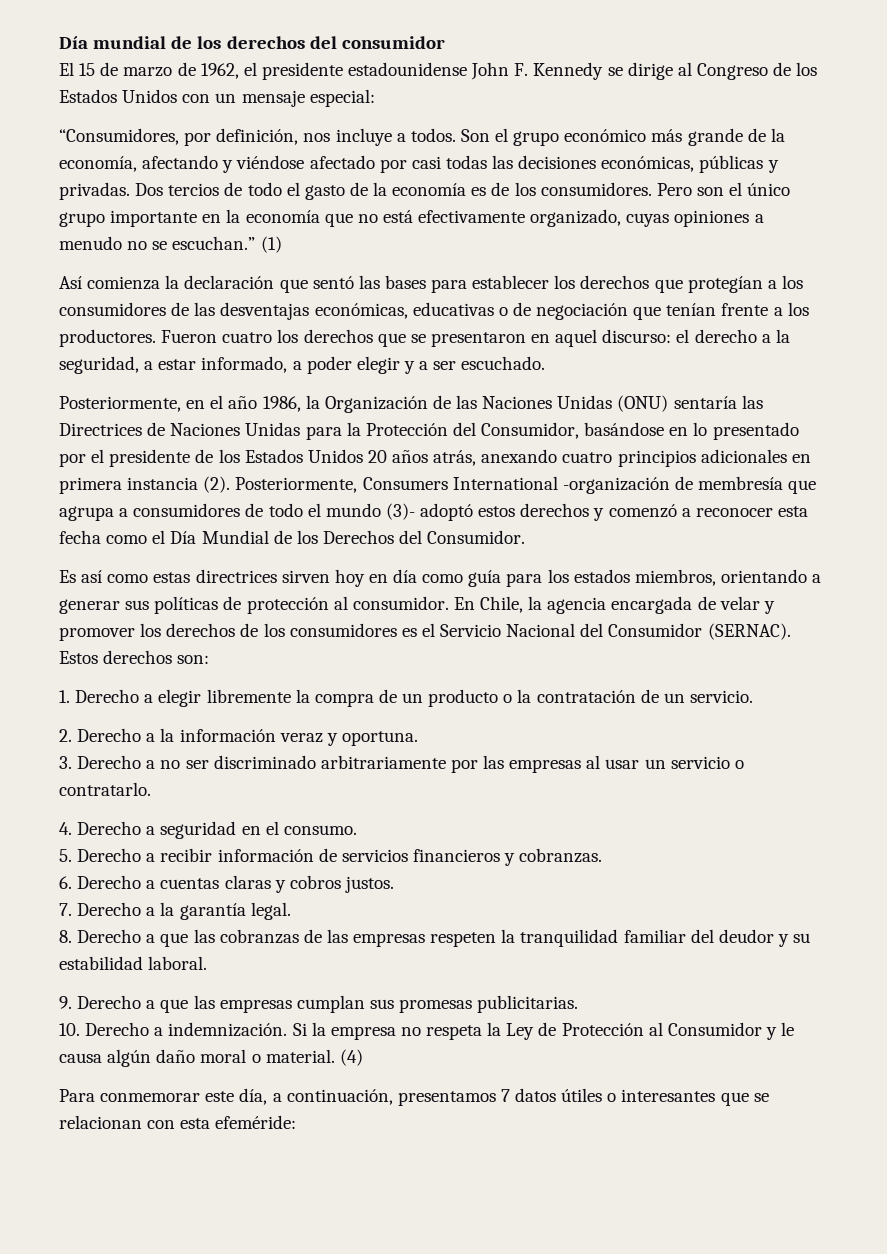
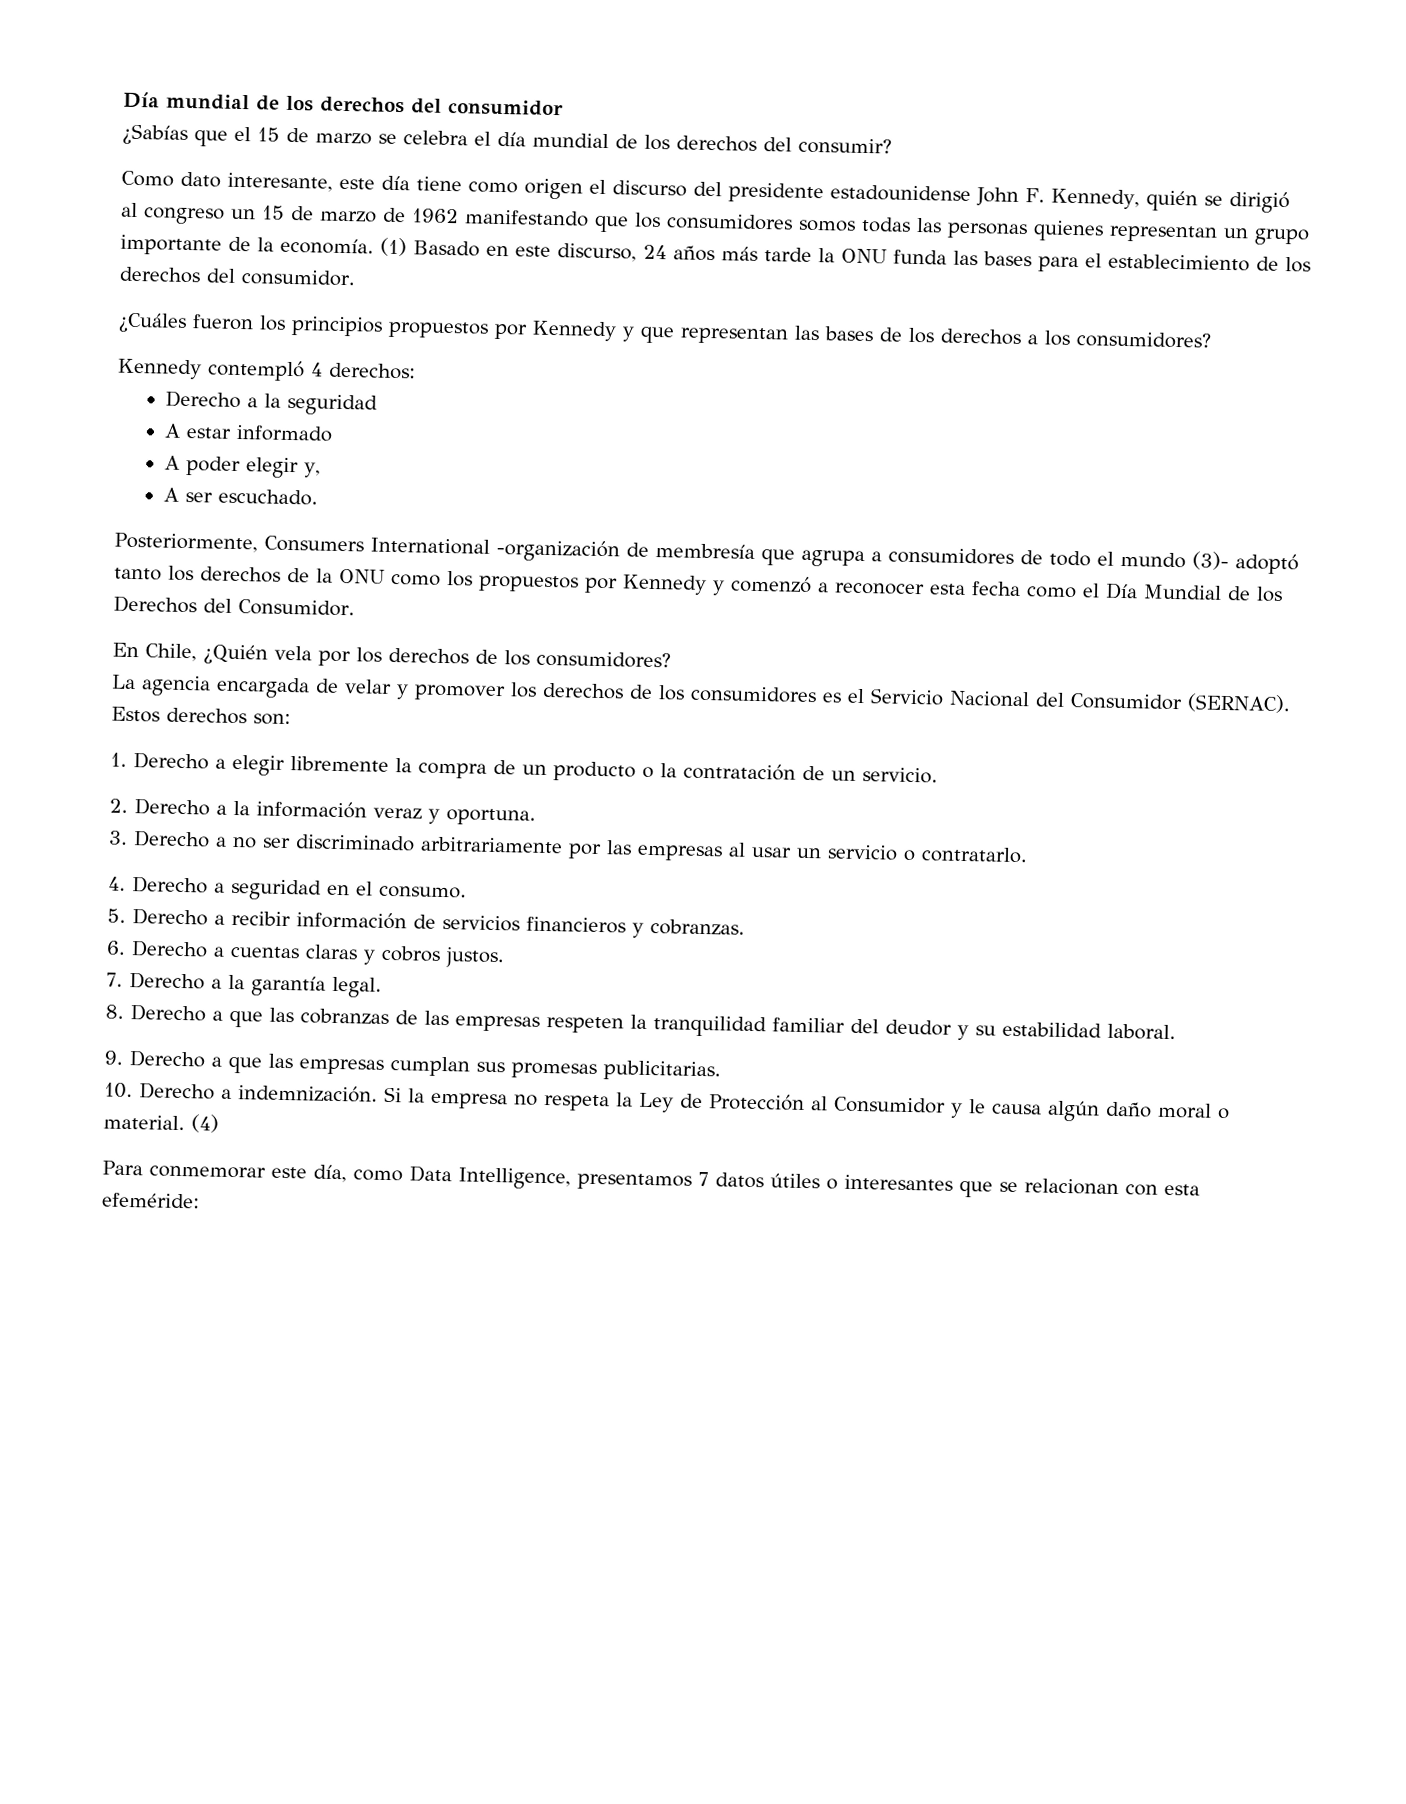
[59,62,818,80] [59,89,375,107] [59,128,785,146] [59,155,779,173] [59,182,791,200] [59,209,764,227] [59,236,282,253] [59,275,803,293] [59,302,809,320] [59,329,790,347] [59,356,546,374] [59,395,763,413] [59,422,799,440] [59,449,811,467] [59,476,231,494] El 15 de marzo de 1962, el presidente estadounidense John F. Kennedy se dirige al Congreso de los Estados Unidos con un mensaje especial: // “Consumidores, por definición, nos incluye a todos. Son el grupo económico más grande de la economía, afectando y viéndose afectado por casi todas las decisiones económicas, públicas y privadas. Dos tercios de todo el gasto de la economía es de los consumidores. Pero son el único grupo importante en la economía que no está efectivamente organizado, cuyas opiniones a menudo no se escuchan.” (1) // Así comienza la declaración que sentó las bases para establecer los derechos que protegían a los consumidores de las desventajas económicas, educativas o de negociación que tenían frente a los productores. Fueron cuatro los derechos que se presentaron en aquel discurso: el derecho a la seguridad, a estar informado, a poder elegir y a ser escuchado. // Posteriormente, en el año 1986, la Organización de las Naciones Unidas (ONU) sentaría las Directrices de Naciones Unidas para la Protección del Consumidor, basándose en lo presentado por el presidente de los Estados Unidos 20 años atrás, anexando cuatro principios adicionales en primera instancia (2). -> [122,123,892,155] [121,170,1290,214] [121,202,1310,246] [120,234,1311,273] [119,266,356,287] [118,312,1212,349] [117,358,416,382] [165,390,379,416] [164,423,334,442] [164,455,322,479] [163,487,319,506] ¿Sabías que el 15 de marzo se celebra el día mundial de los derechos del consumir? // Como dato interesante, este día tiene como origen el discurso del presidente estadounidense John F. Kennedy, quién se dirigió al congreso un 15 de marzo de 1962 manifestando que los consumidores somos todas las personas quienes representan un grupo importante de la economía. (1) Basado en este discurso, 24 años más tarde la ONU funda las bases para el establecimiento de los derechos del consumidor. // ¿Cuáles fueron los principios propuestos por Kennedy y que representan las bases de los derechos a los consumidores? // Kennedy contempló 4 derechos: // Derecho a la seguridad // A estar informado // A poder elegir y, // A ser escuchado. //
[478,503,590,517] estos derechos -> [114,565,707,595] tanto los derechos de la ONU como los propuestos por Kennedy
[59,569,822,587] [59,596,543,614] Es así como estas directrices sirven hoy en día como guía para los estados miembros, orientando a generar sus políticas de protección al consumidor. En Chile, la -> [112,642,671,669] [111,674,136,690] En Chile, ¿Quién vela por los derechos de los consumidores? // La
[272,1089,393,1105] a continuación, -> [352,1165,571,1190] como Data Intelligence,

